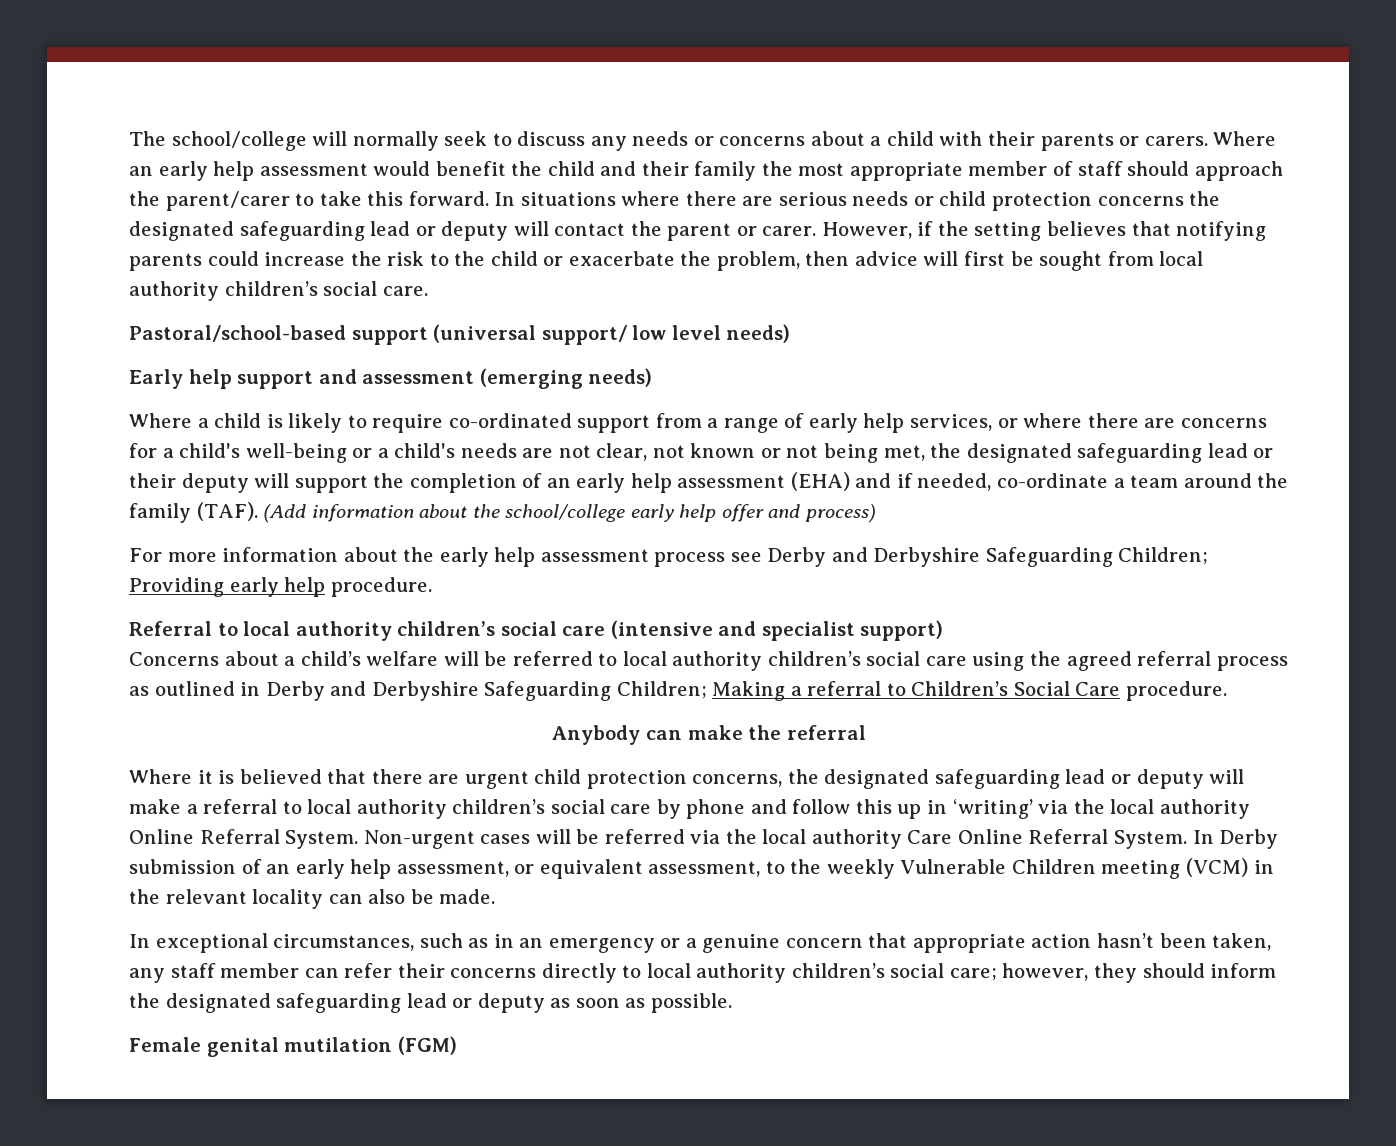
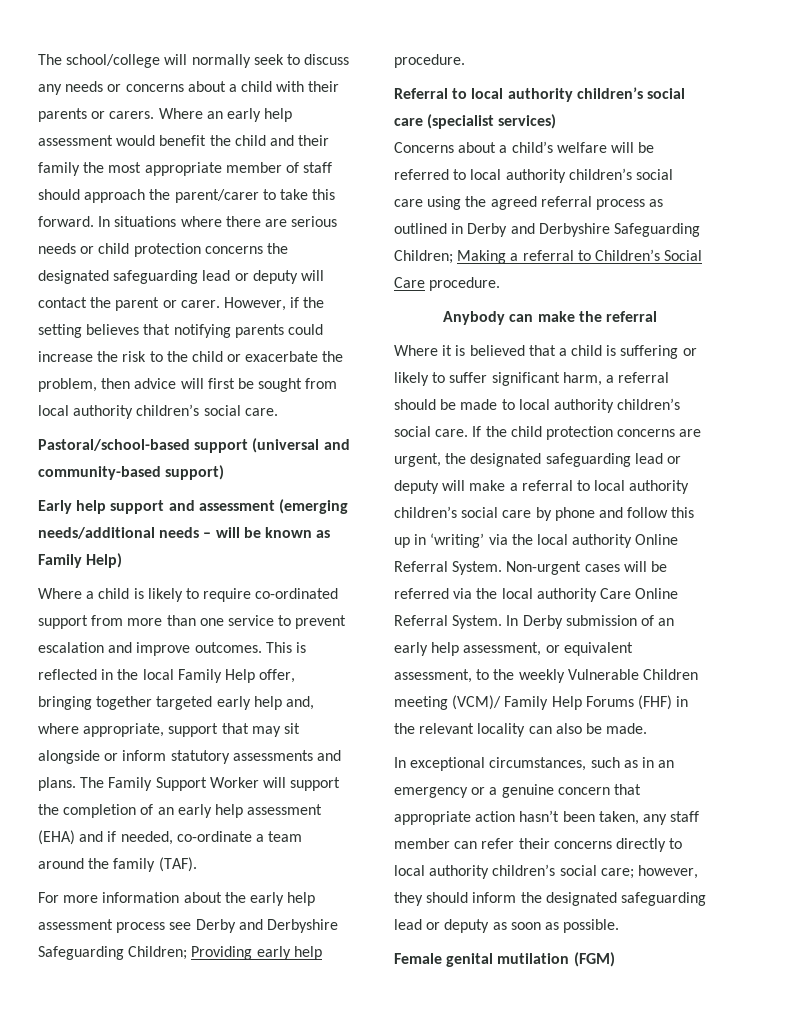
[541,324,791,345] support/ low level needs) -> [323,439,350,450] [38,465,225,480] and community-based support)
[588,368,653,387] needs) -> [38,527,331,539] [38,553,123,568] needs/additional needs – will be known as Family Help)
[707,413,1267,433] [129,443,1274,463] [129,473,249,493] a range of early help services, or where there are concerns for a child's well-being or a child's needs are not clear, not known or not being met, the designated safeguarding lead or their deputy -> [127,615,347,629] [38,642,306,656] [38,669,296,683] [38,696,314,710] [38,723,300,737] [38,750,341,764] [38,777,259,791] more than one service to prevent escalation and improve outcomes. This is reflected in the local Family Help offer, bringing together targeted early help and, where appropriate, support that may sit alongside or inform statutory assessments and plans. The Family Support Worker
[263,504,876,523] (Add information about the school/college early help offer and process) -> (197, 864) none
[610,620,944,641] (intensive and specialist support) -> [427,114,557,129] (specialist services)
[371,769,783,789] there are urgent child protection concerns, -> [558,345,697,359] [394,372,670,386] [394,398,681,413] [394,426,702,440] [394,453,441,467] a child is suffering or likely to suffer significant harm, a referral should be made to local authority children’s social care. If the child protection concerns are urgent,
[1186,858,1249,877] (VCM) -> [452,695,672,710] (VCM)/ Family Help Forums (FHF)

